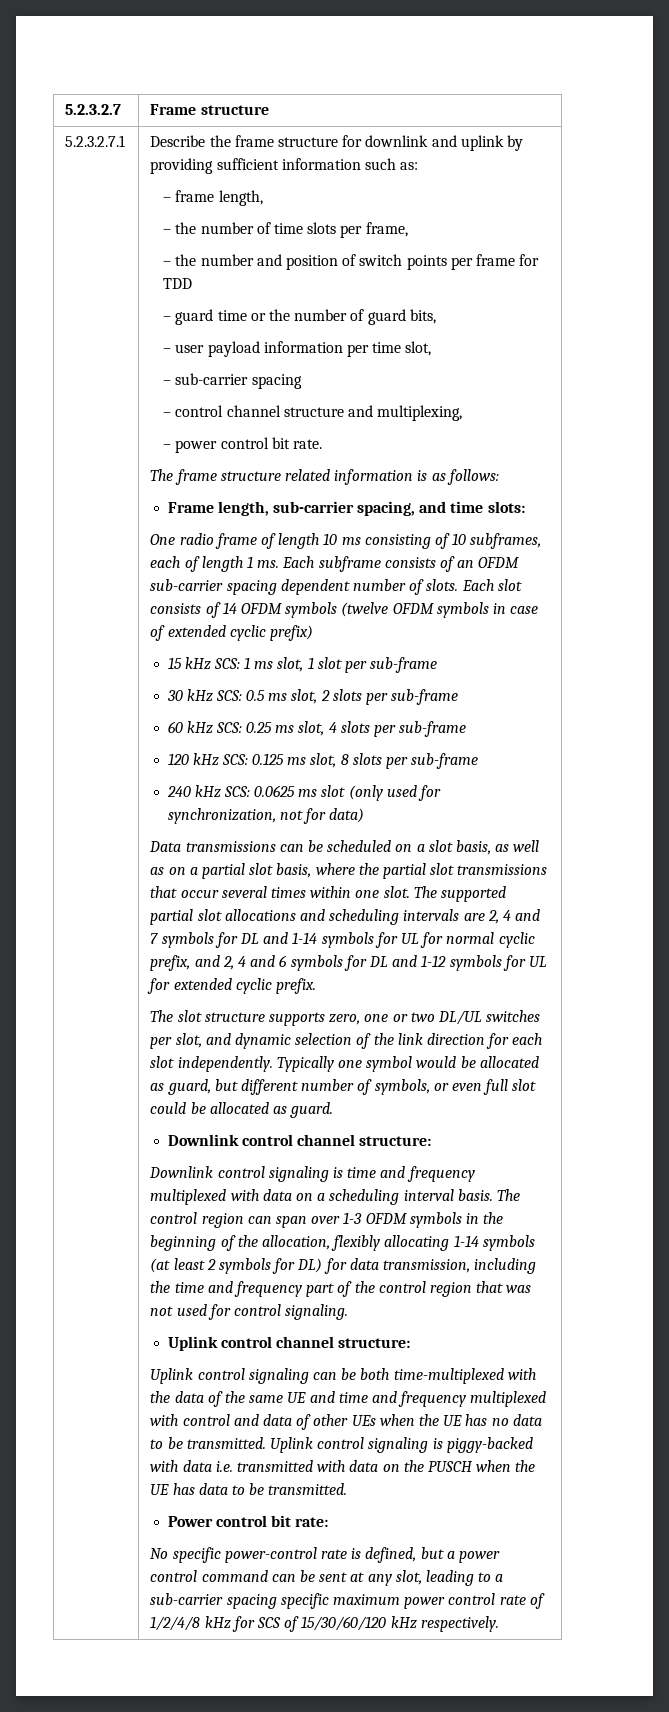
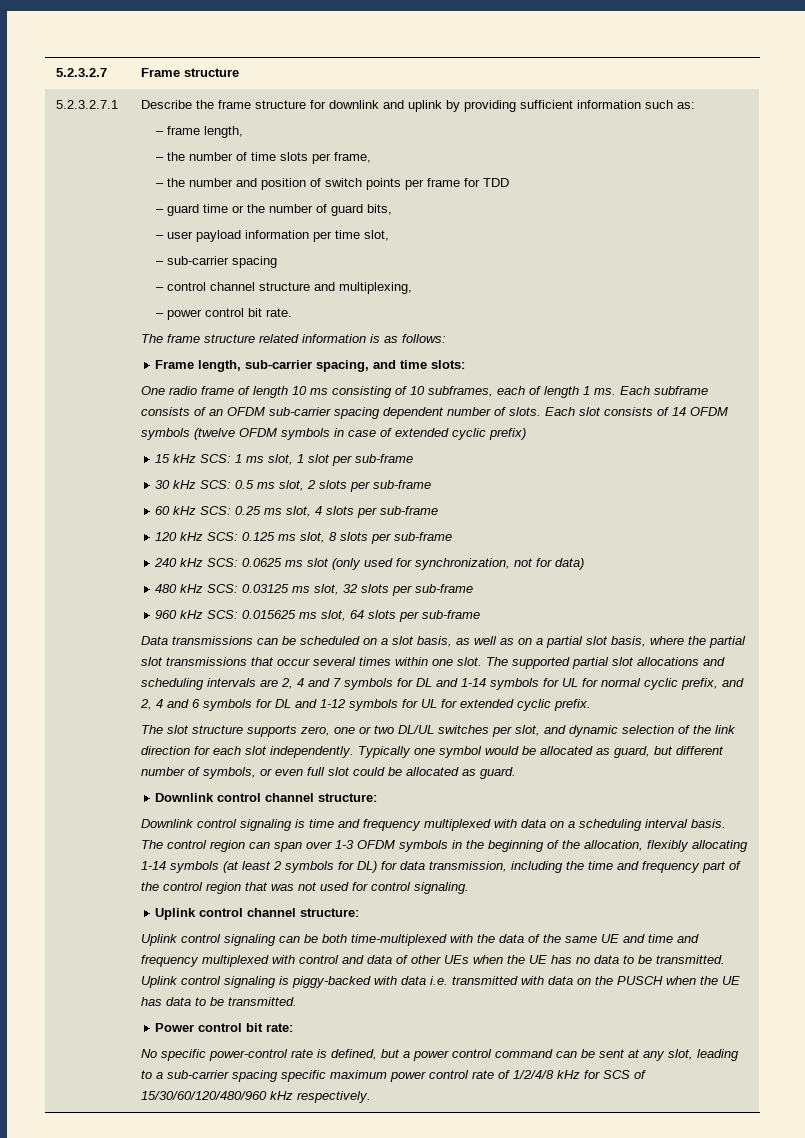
(365, 815) none -> [155,584,474,596] [155,610,481,622] // 480 kHz SCS: 0.03125 ms slot, 32 slots per sub-frame // 960 kHz SCS: 0.015625 ms slot, 64 slots per sub-frame
[301,1616,387,1631] 15/30/60/120 -> [141,1091,268,1100] 15/30/60/120/480/960

